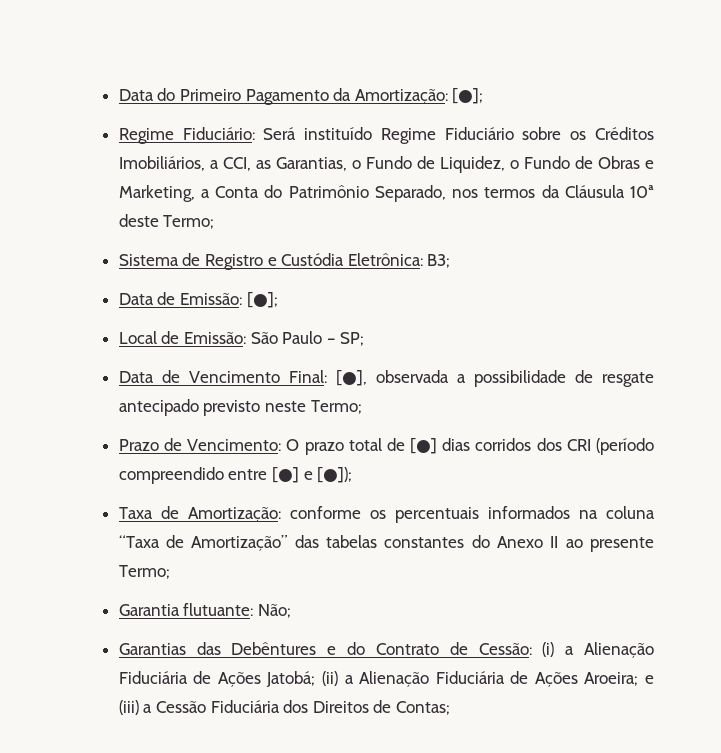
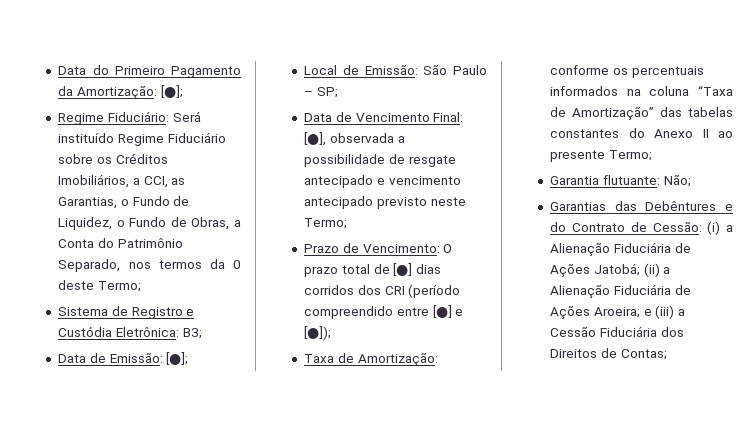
[597,156,654,169] [118,185,195,202] Obras e Marketing, -> [191,217,230,230] Obras,
[564,185,654,198] Cláusula 10ª -> [233,260,241,269] 0
(199, 407) none -> [377,176,461,185] [304,196,374,209] e vencimento antecipado

